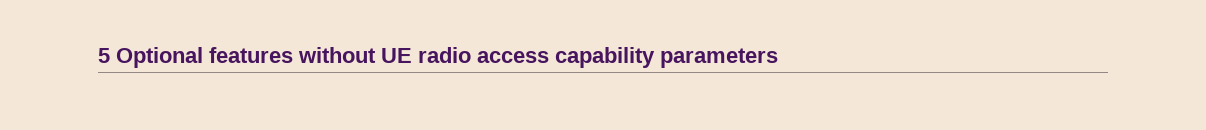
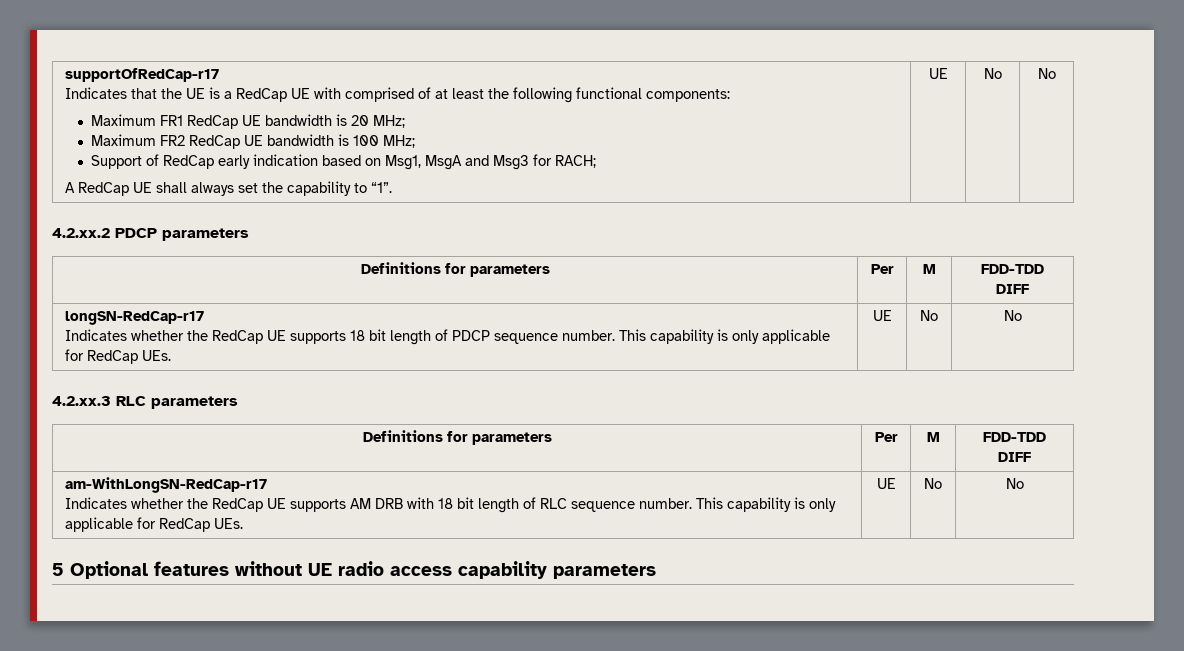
(98, 55) none -> [64,68,219,82] [64,87,730,103] [91,114,406,129] [91,134,416,149] [91,154,597,170] [64,181,392,196] [928,68,948,79] [983,68,1002,79] [1037,68,1056,79] [52,228,249,241] [360,262,550,277] [870,264,894,274] [922,264,936,274] [981,264,1044,274] [996,284,1029,294] [64,311,204,325] [64,329,830,345] [64,349,171,364] [872,310,892,321] [920,310,938,321] [1003,310,1022,321] [52,396,238,409] [362,430,552,445] [874,432,898,442] [926,432,940,442] [983,432,1046,442] [998,452,1031,462] [64,477,267,493] [64,497,836,513] [64,517,243,532] [876,478,896,489] [924,478,942,489] [1005,478,1024,489] supportOfRedCap-r17 // Indicates that the UE is a RedCap UE with comprised of at least the following functional components: // Maximum FR1 RedCap UE bandwidth is 20 MHz; // Maximum FR2 RedCap UE bandwidth is 100 MHz; // Support of RedCap early indication based on Msg1, MsgA and Msg3 for RACH; // A RedCap UE shall always set the capability to “1”. | UE | No | No // 4.2.xx.2 PDCP parameters // Definitions for parameters | Per | M | FDD-TDD DIFF // longSN-RedCap-r17 // Indicates whether the RedCap UE supports 18 bit length of PDCP sequence number. This capability is only applicable for RedCap UEs. | UE | No | No // 4.2.xx.3 RLC parameters // Definitions for parameters | Per | M | FDD-TDD DIFF // am-WithLongSN-RedCap-r17 // Indicates whether the RedCap UE supports AM DRB with 18 bit length of RLC sequence number. This capability is only applicable for RedCap UEs. | UE | No | No //

